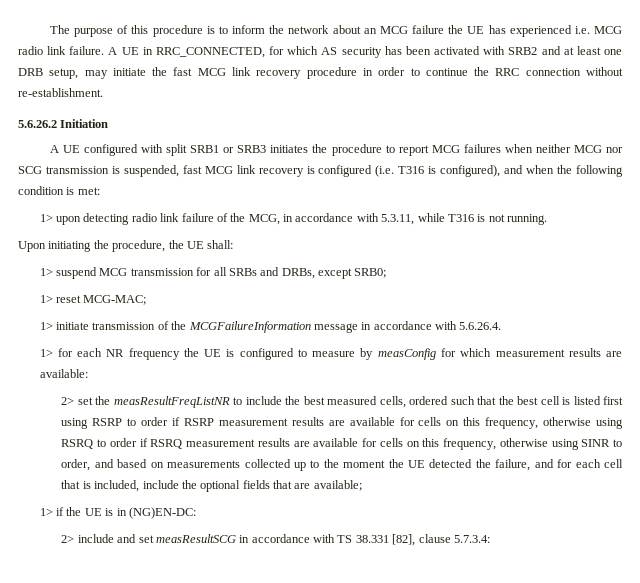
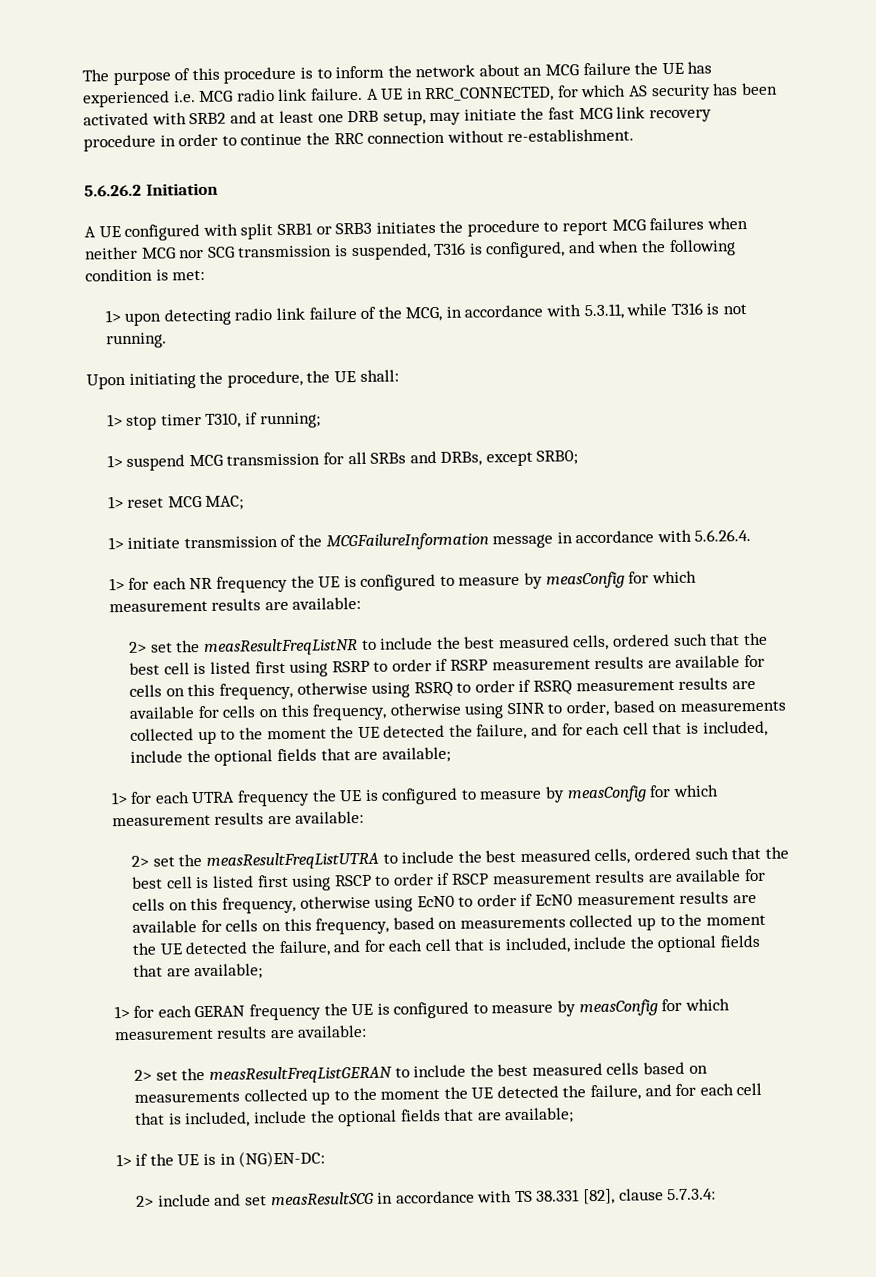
[182,165,501,177] fast MCG link recovery is configured (i.e. T316 is configured), -> [433,241,566,259] T316 is configured,
(234, 244) none -> [106,412,321,430] // 1> stop timer T310, if running;
[83,295,147,305] MCG-MAC; -> [167,495,245,510] MCG MAC;
[94,459,114,468] and -> [612,700,786,713] [130,720,768,745] [130,746,451,766] [110,784,719,807] [111,810,365,827] [131,846,789,870] [132,868,766,891] [132,891,757,914] [132,913,766,935] [132,934,760,957] [133,963,264,980] [113,998,730,1021] [113,1024,368,1041] [134,1062,640,1084] based on measurements collected up to the moment the UE detected the failure, and for each cell that is included, include the optional fields that are available; // 1> for each UTRA frequency the UE is configured to measure by measConfig for which measurement results are available: // 2> set the measResultFreqListUTRA to include the best measured cells, ordered such that the best cell is listed first using RSCP to order if RSCP measurement results are available for cells on this frequency, otherwise using EcN0 to order if EcN0 measurement results are available for cells on this frequency, based on measurements collected up to the moment the UE detected the failure, and for each cell that is included, include the optional fields that are available; // 1> for each GERAN frequency the UE is configured to measure by measConfig for which measurement results are available: // 2> set the measResultFreqListGERAN to include the best measured cells

